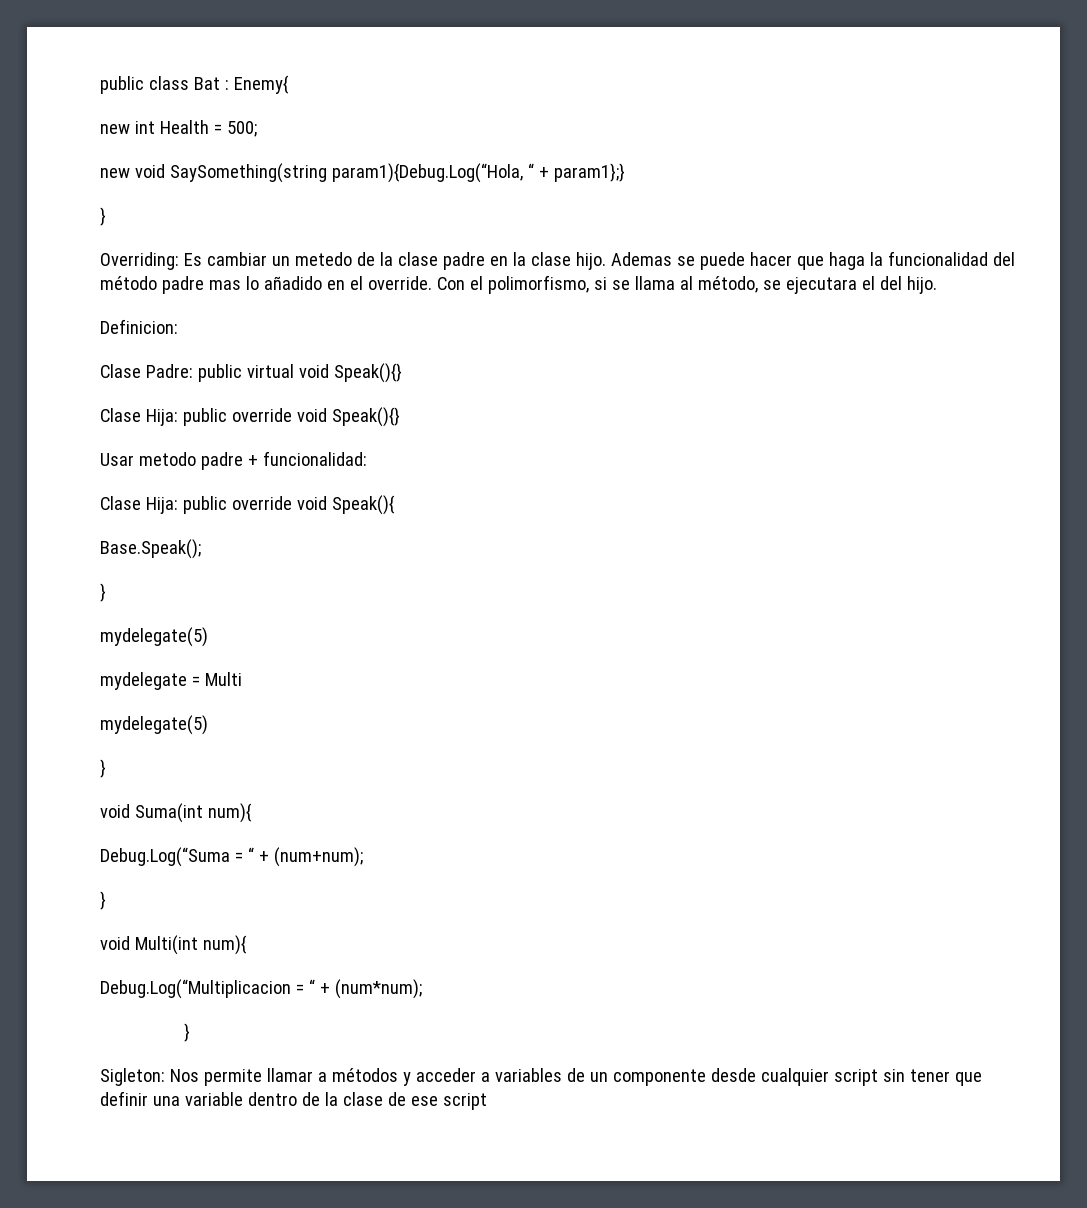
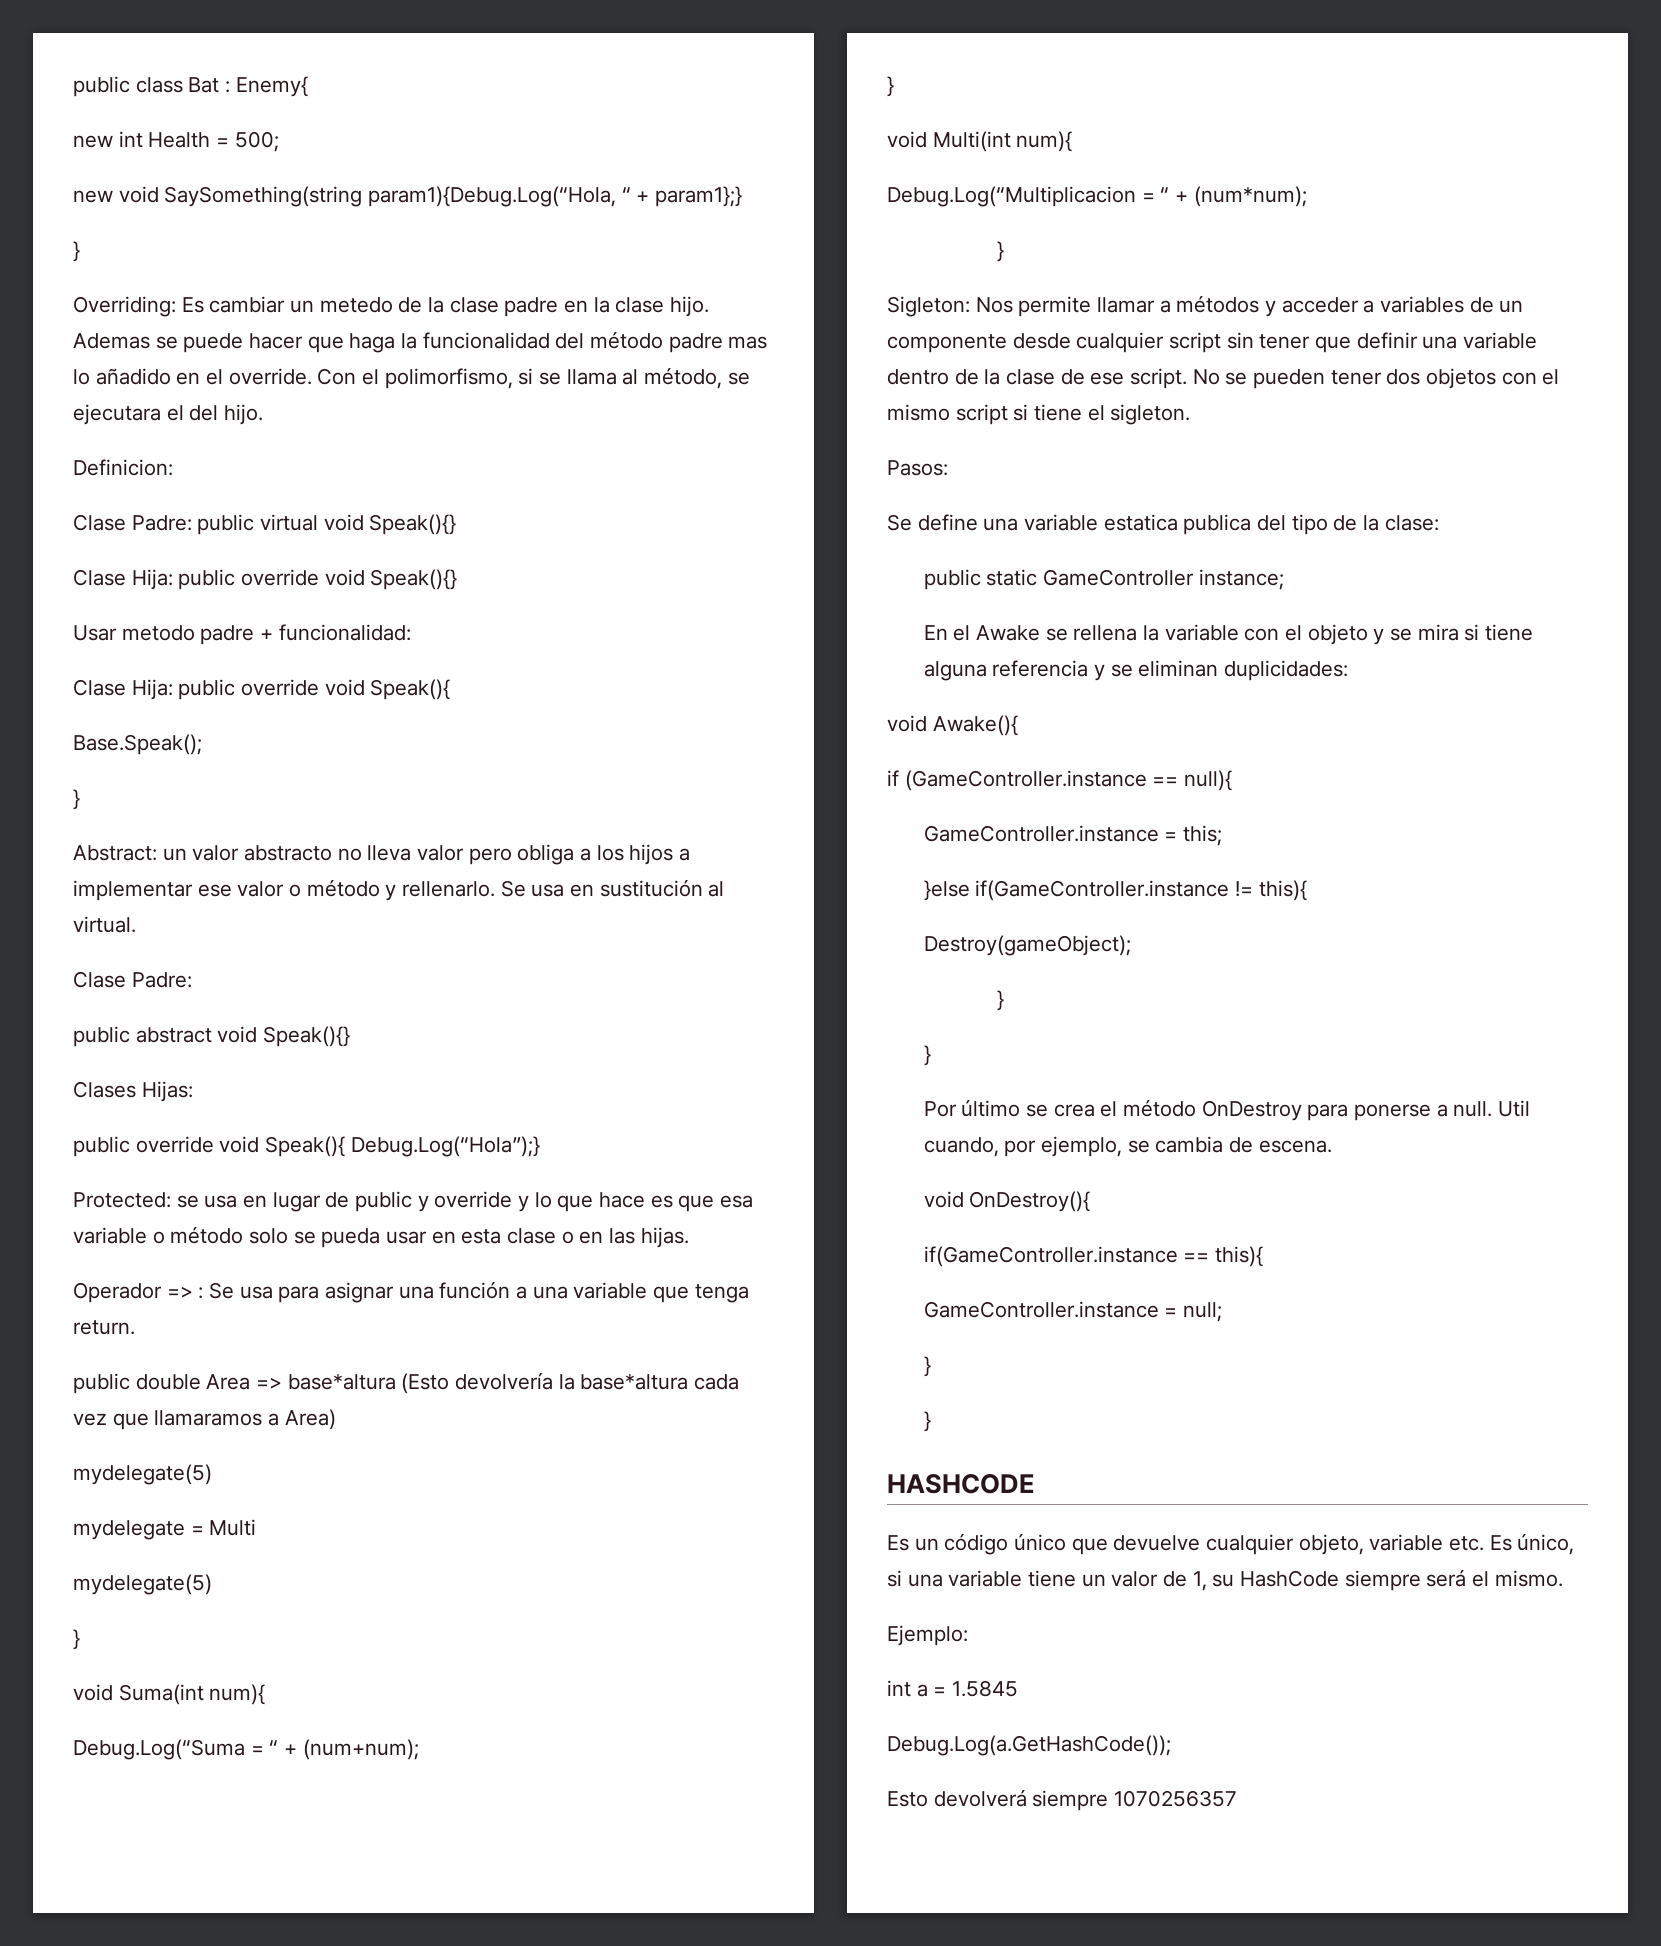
(106, 592) none -> [73,844,691,865] [73,879,725,901] [73,916,136,933] [73,971,192,988] [73,1026,351,1047] [73,1081,193,1102] [73,1136,540,1157] [73,1191,754,1212] [73,1226,689,1248] [73,1281,749,1303] [73,1320,135,1335] [73,1372,740,1394] [73,1409,336,1430] // Abstract: un valor abstracto no lleva valor pero obliga a los hijos a implementar ese valor o método y rellenarlo. Se usa en sustitución al virtual. // Clase Padre: // public abstract void Speak(){} // Clases Hijas: // public override void Speak(){ Debug.Log(“Hola”);} // Protected: se usa en lugar de public y override y lo que hace es que esa variable o método solo se pueda usar en esta clase o en las hijas. // Operador => : Se usa para asignar una función a una variable que tenga return. // public double Area => base*altura (Esto devolvería la base*altura cada vez que llamaramos a Area)
[442,1093,487,1110] script -> [1130,368,1560,389] [887,404,1191,425] [887,460,948,476] [887,514,1439,535] [923,569,1284,590] [923,624,1534,645] [923,660,1349,681] [887,715,1018,736] [887,770,1233,791] [923,825,1223,846] [923,880,1307,901] [923,935,1131,956] [997,990,1005,1011] [923,1045,931,1066] [923,1099,1531,1121] [923,1136,1332,1157] [923,1191,1091,1212] [923,1246,1264,1267] [923,1301,1223,1322] [923,1356,931,1377] [923,1411,931,1432] [887,1474,1035,1494] [887,1533,1575,1555] [887,1569,1563,1591] [887,1625,968,1646] [887,1680,1019,1697] [887,1735,1171,1756] [887,1789,1238,1811] script. No se pueden tener dos objetos con el mismo script si tiene el sigleton. // Pasos: // Se define una variable estatica publica del tipo de la clase: // public static GameController instance; // En el Awake se rellena la variable con el objeto y se mira si tiene alguna referencia y se eliminan duplicidades: // void Awake(){ // if (GameController.instance == null){ // GameController.instance = this; // }else if(GameController.instance != this){ // Destroy(gameObject); // } // } // Por último se crea el método OnDestroy para ponerse a null. Util cuando, por ejemplo, se cambia de escena. // void OnDestroy(){ // if(GameController.instance == this){ // GameController.instance = null; // } // } // HASHCODE // Es un código único que devuelve cualquier objeto, variable etc. Es único, si una variable tiene un valor de 1, su HashCode siempre será el mismo. // Ejemplo: // int a = 1.5845 // Debug.Log(a.GetHashCode()); // Esto devolverá siempre 1070256357

